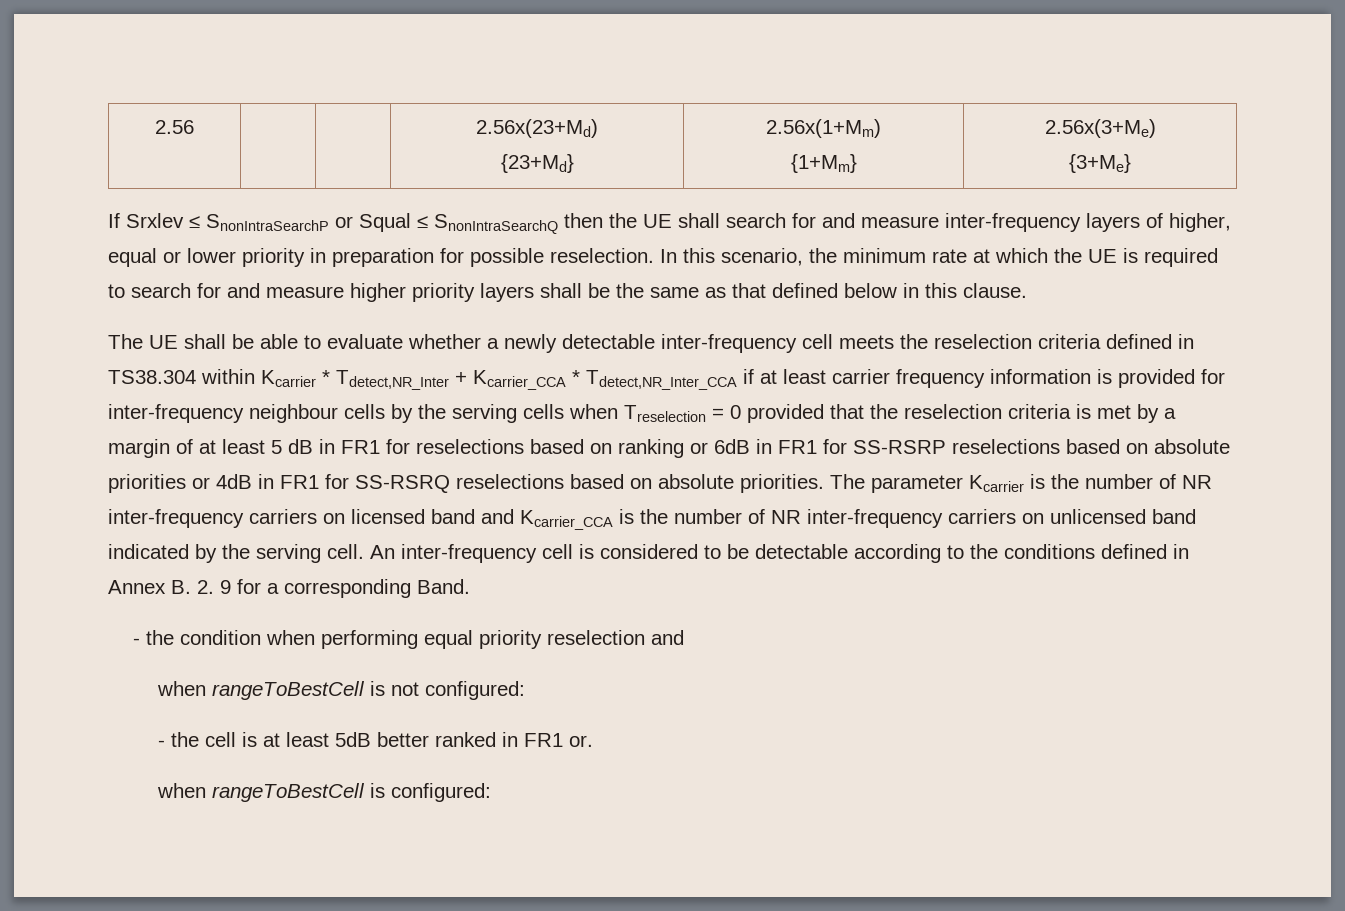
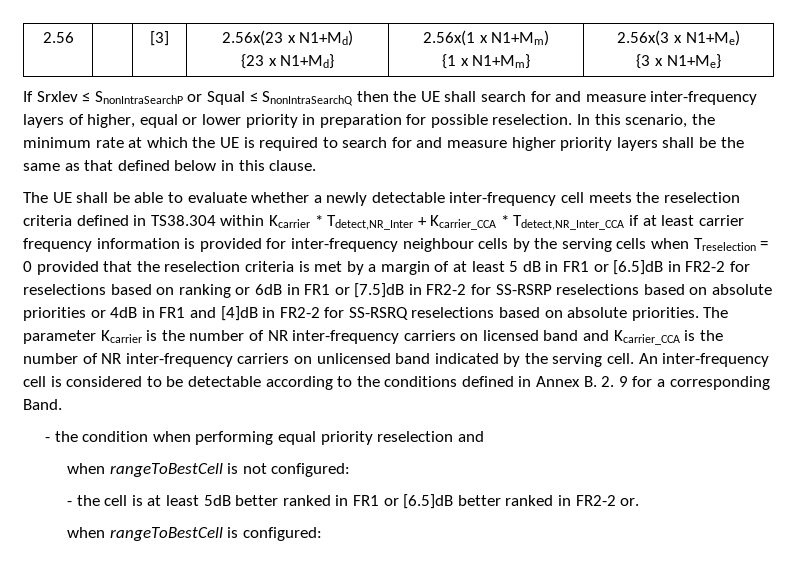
[475,119,598,138] [500,154,574,173] [766,119,881,138] [790,154,857,173] [1044,119,1156,138] [1069,154,1131,173] | 2.56x(23+Md) // {23+Md} | 2.56x(1+Mm) // {1+Mm} | 2.56x(3+Me) // {3+Me} -> [150,31,169,46] [221,30,354,46] [240,54,335,69] [422,30,550,46] [441,54,531,69] [617,30,740,46] [636,54,721,69] [3] | 2.56x(23 x N1+Md) // {23 x N1+Md} | 2.56x(1 x N1+Mm) // {1 x N1+Mm} | 2.56x(3 x N1+Me) // {3 x N1+Me}
(380, 447) none -> [593,260,726,275] or [6.5]dB in FR2-2
(817, 447) none -> [334,283,467,298] or [7.5]dB in FR2-2
(319, 482) none -> [189,306,320,321] and [4]dB in FR2-2
(563, 740) none -> [383,494,616,509] or [6.5]dB better ranked in FR2-2

